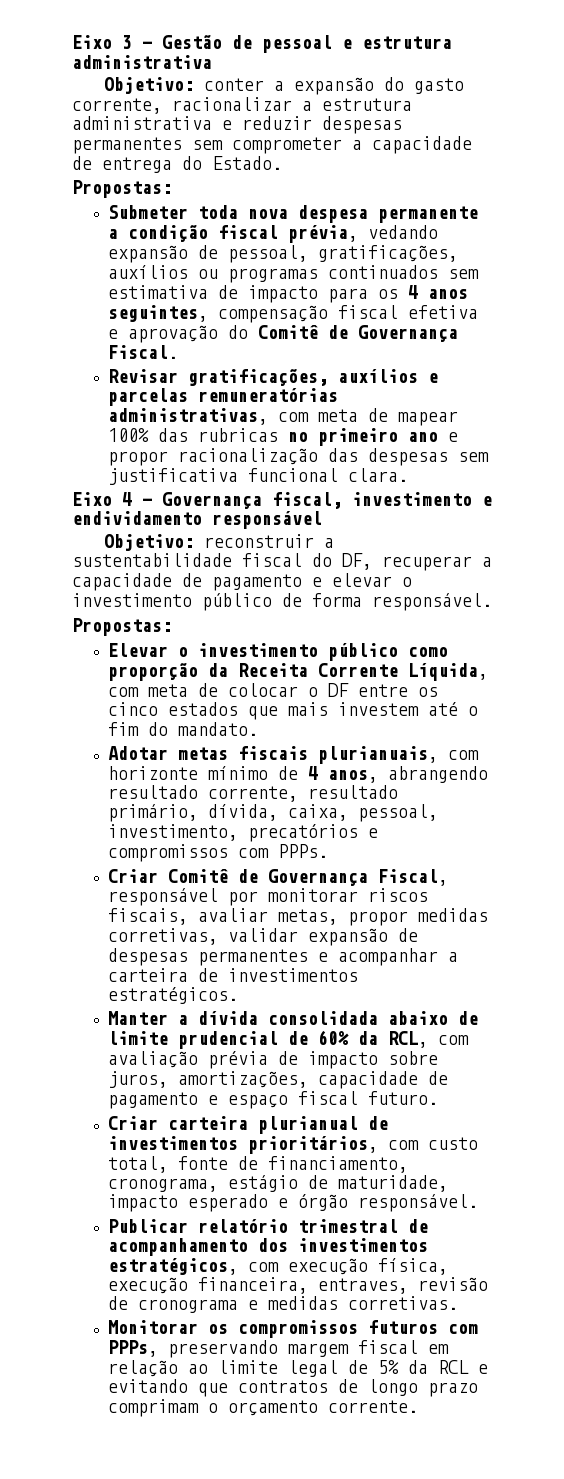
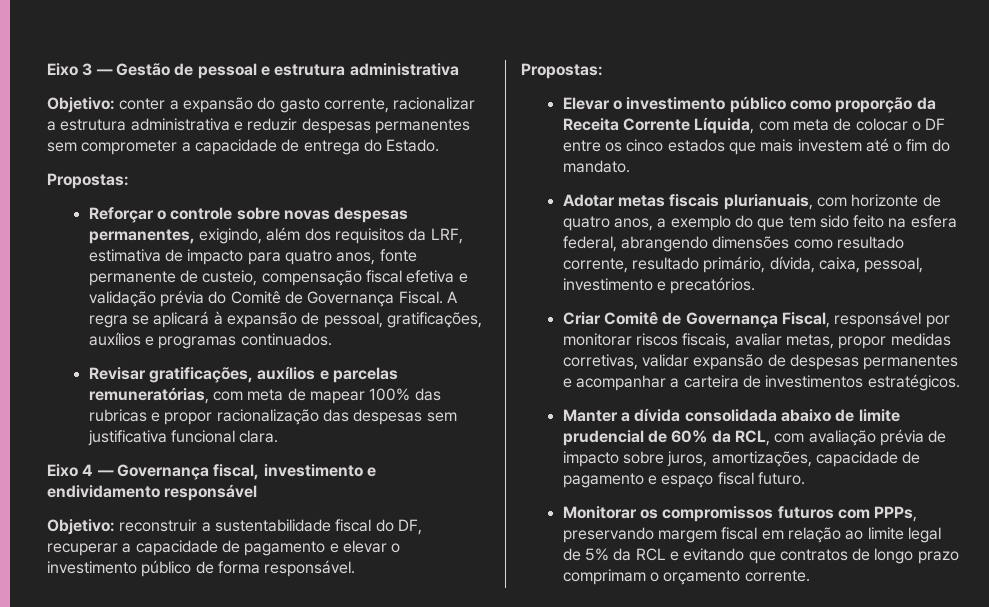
[107,205,478,223] [107,225,438,243] Submeter toda nova despesa permanente a condição fiscal prévia, vedando -> [88,207,409,223] [88,227,463,244] [88,249,417,265] [88,270,468,286] [88,290,458,307] [88,311,223,328] Reforçar o controle sobre novas despesas permanentes, exigindo, além dos requisitos da LRF, estimativa de impacto para quatro anos, fonte permanente de custeio, compensação fiscal efetiva e validação prévia do Comitê de Governança Fiscal. A regra se aplicará à
[197,265,479,283] [107,285,468,303] [107,305,478,323] [107,325,458,343] [107,345,178,359] ou programas continuados sem estimativa de impacto para os 4 anos seguintes, compensação fiscal efetiva e aprovação do Comitê de Governança Fiscal. -> [144,333,332,349] e programas continuados.
[197,388,338,402] [107,408,268,425] remuneratórias administrativas, -> [88,387,209,404] remuneratórias,
[287,428,438,446] no primeiro ano -> (147, 415) none
[207,766,488,783] mínimo de 4 anos, abrangendo -> [922,194,941,207] [562,215,957,231] [562,236,833,252] de quatro anos, a exemplo do que tem sido feito na esfera federal, abrangendo dimensões como
[107,824,378,842] [107,844,328,862] investimento, precatórios e compromissos com PPPs. -> [562,277,756,294] investimento e precatórios.
[107,1116,388,1134] [107,1136,478,1154] [107,1156,408,1173] [107,1175,448,1192] [107,1194,478,1212] [107,1219,428,1233] [107,1238,428,1256] [107,1258,448,1275] [107,1277,488,1294] [107,1296,458,1313] // Criar carteira plurianual de investimentos prioritários, com custo total, fonte de financiamento, cronograma, estágio de maturidade, impacto esperado e órgão responsável. // Publicar relatório trimestral de acompanhamento dos investimentos estratégicos, com execução física, execução financeira, entraves, revisão de cronograma e medidas corretivas. -> (805, 478) none

